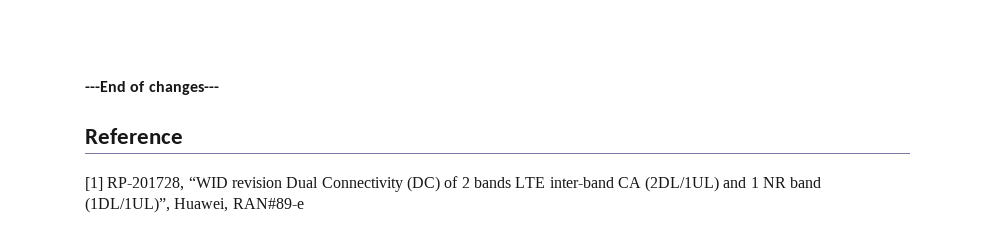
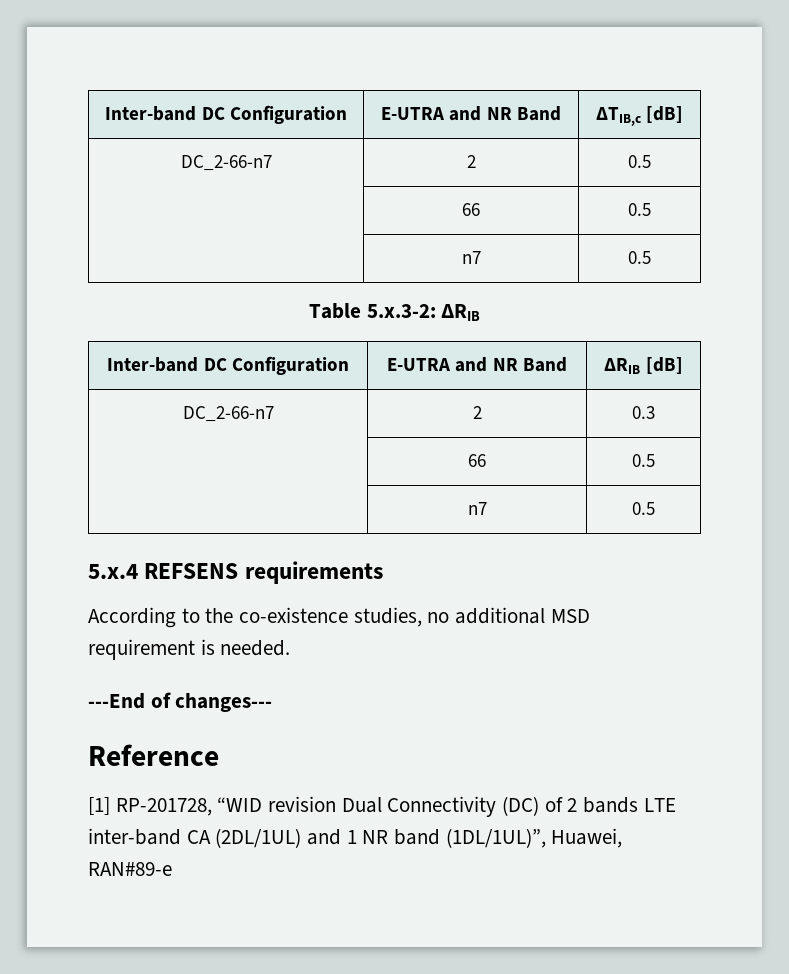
(85, 86) none -> [105,105,347,124] [381,106,561,121] [595,106,684,126] [180,155,272,171] [466,155,476,168] [628,155,651,168] [462,203,480,216] [628,203,651,216] [461,251,481,264] [628,251,651,264] [308,303,481,321] [107,356,349,375] [387,357,567,372] [604,357,683,374] [182,406,274,422] [472,406,482,419] [632,406,655,419] [468,454,486,467] [632,454,655,467] [467,502,487,515] [632,502,655,515] [88,561,383,584] [88,607,590,628] [88,639,291,660] Inter-band DC Configuration | E-UTRA and NR Band | ΔTIB,c [dB] // DC_2-66-n7 | 2 | 0.5 // | 66 | 0.5 // | n7 | 0.5 // Table 5.x.3-2: ΔRIB // Inter-band DC Configuration | E-UTRA and NR Band | ΔRIB [dB] // DC_2-66-n7 | 2 | 0.3 // | 66 | 0.5 // | n7 | 0.5 // 5.x.4 REFSENS requirements // According to the co-existence studies, no additional MSD requirement is needed. //

